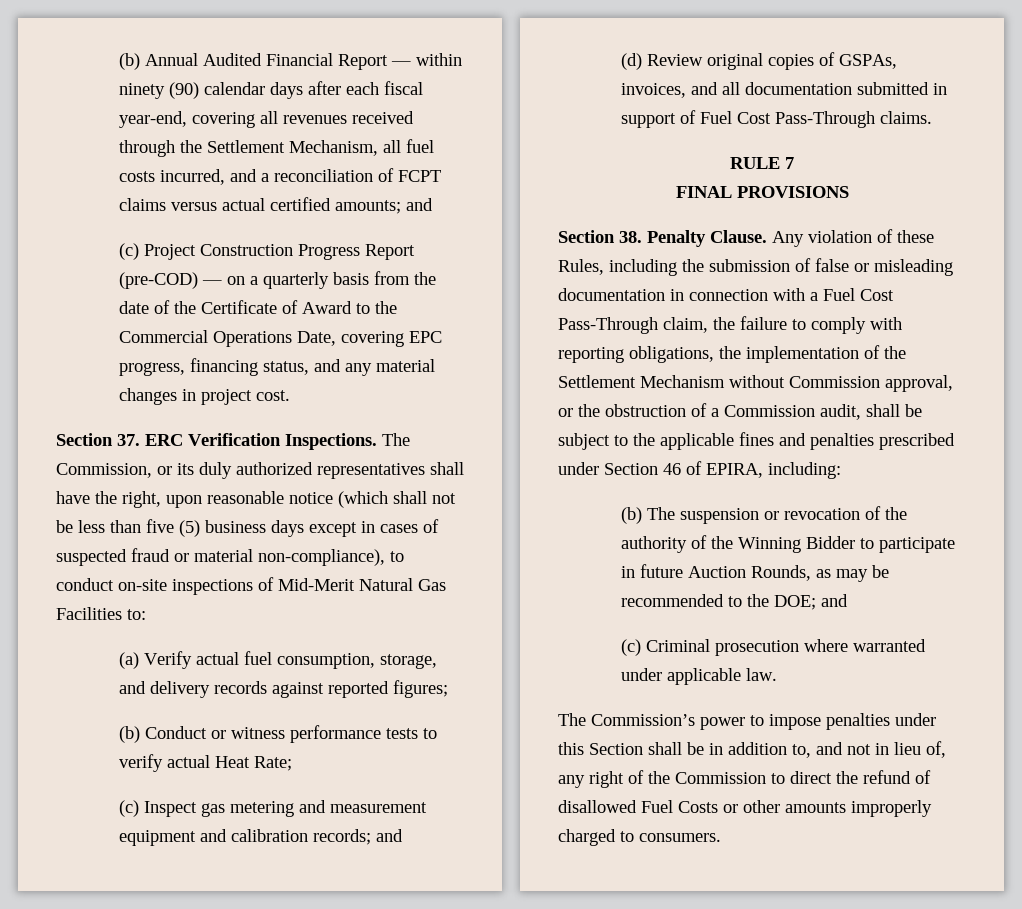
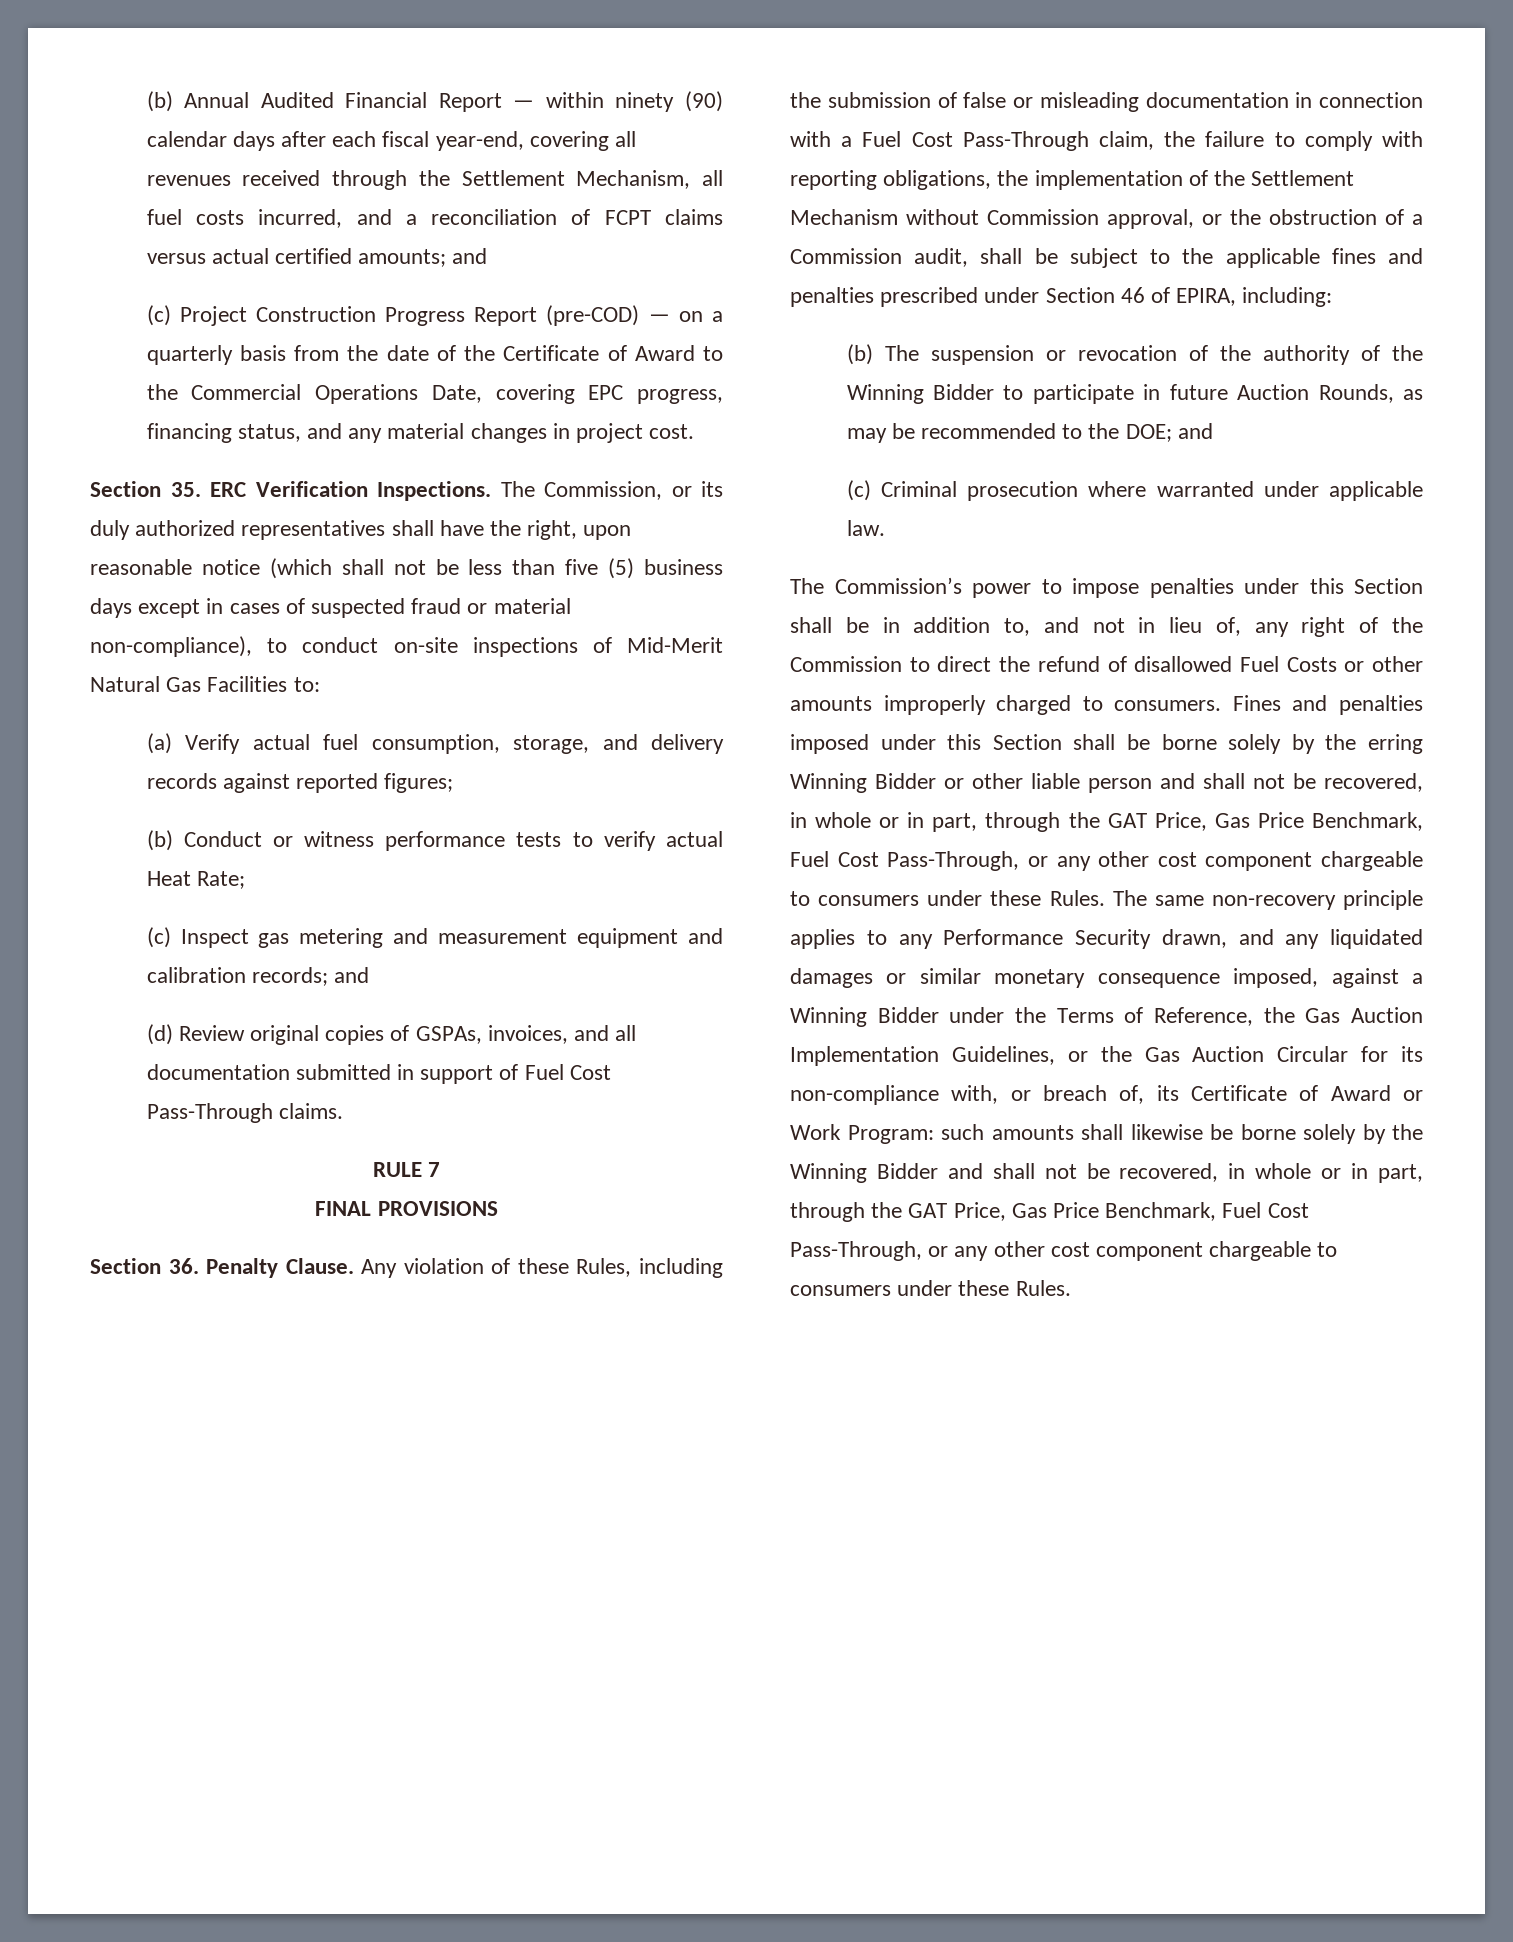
[117,434,140,446] 37. -> [170,482,201,497] 35.
[619,231,642,243] 38. -> [168,1258,199,1274] 36.
(721, 837) none -> [1232,695,1423,715] [790,734,1423,754] [790,773,1423,793] [790,812,1423,832] [790,851,1423,871] [790,890,1423,910] [790,929,1423,949] [790,968,1423,988] [790,1007,1423,1027] [790,1046,1423,1066] [790,1085,1423,1105] [790,1124,1423,1144] [790,1163,1423,1183] [790,1202,1309,1222] [790,1241,1338,1261] [790,1280,1071,1296] Fines and penalties imposed under this Section shall be borne solely by the erring Winning Bidder or other liable person and shall not be recovered, in whole or in part, through the GAT Price, Gas Price Benchmark, Fuel Cost Pass-Through, or any other cost component chargeable to consumers under these Rules. The same non-recovery principle applies to any Performance Security drawn, and any liquidated damages or similar monetary consequence imposed, against a Winning Bidder under the Terms of Reference, the Gas Auction Implementation Guidelines, or the Gas Auction Circular for its non-compliance with, or breach of, its Certificate of Award or Work Program: such amounts shall likewise be borne solely by the Winning Bidder and shall not be recovered, in whole or in part, through the GAT Price, Gas Price Benchmark, Fuel Cost Pass-Through, or any other cost component chargeable to consumers under these Rules.

